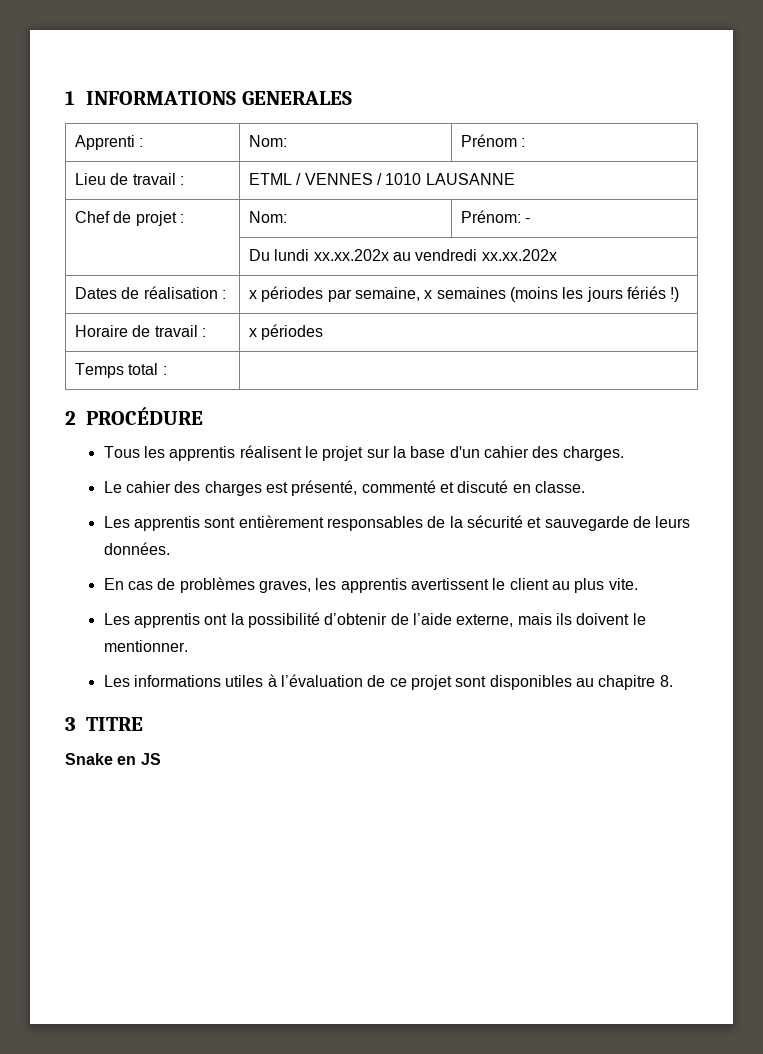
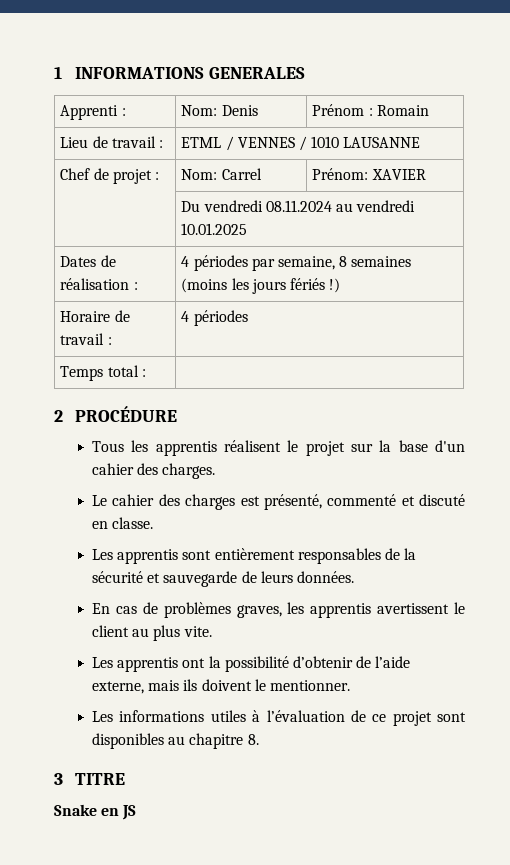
(288, 141) none -> [221,105,258,116] Denis
(526, 142) none -> [376,105,429,116] Romain
(288, 217) none -> [221,168,262,180] Carrel
[525,218,531,223] - -> [371,169,426,180] XAVIER
[274,249,389,261] lundi xx.xx.202x -> [203,200,332,212] vendredi 08.11.2024
[481,249,557,261] xx.xx.202x -> [181,223,248,235] 10.01.2025
[249,290,258,299] x -> [181,256,190,267] 4
[424,290,433,299] x -> [339,256,348,267] 8
[249,328,258,337] x -> [181,311,190,322] 4

